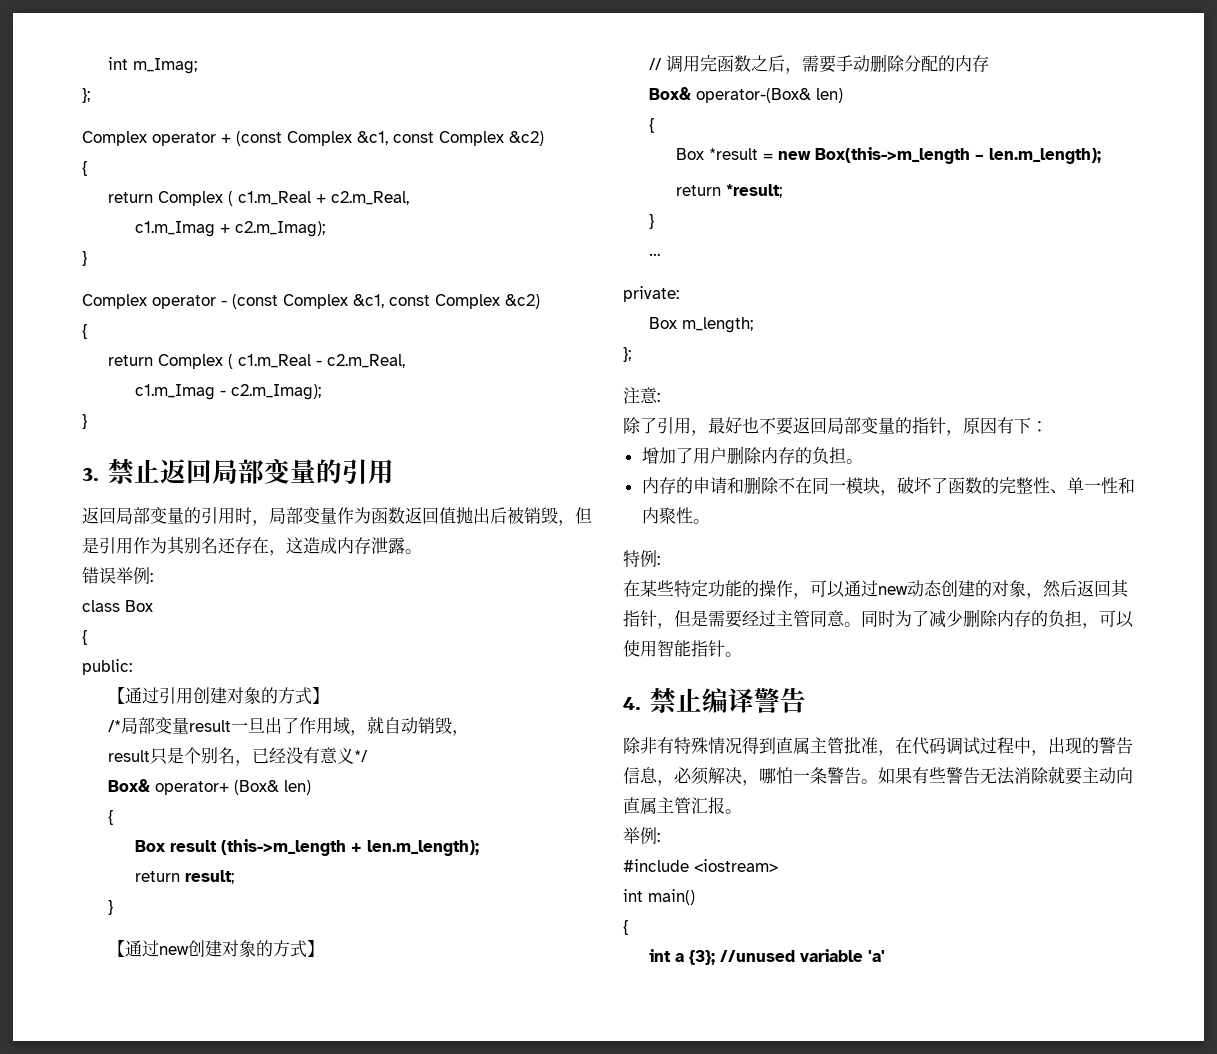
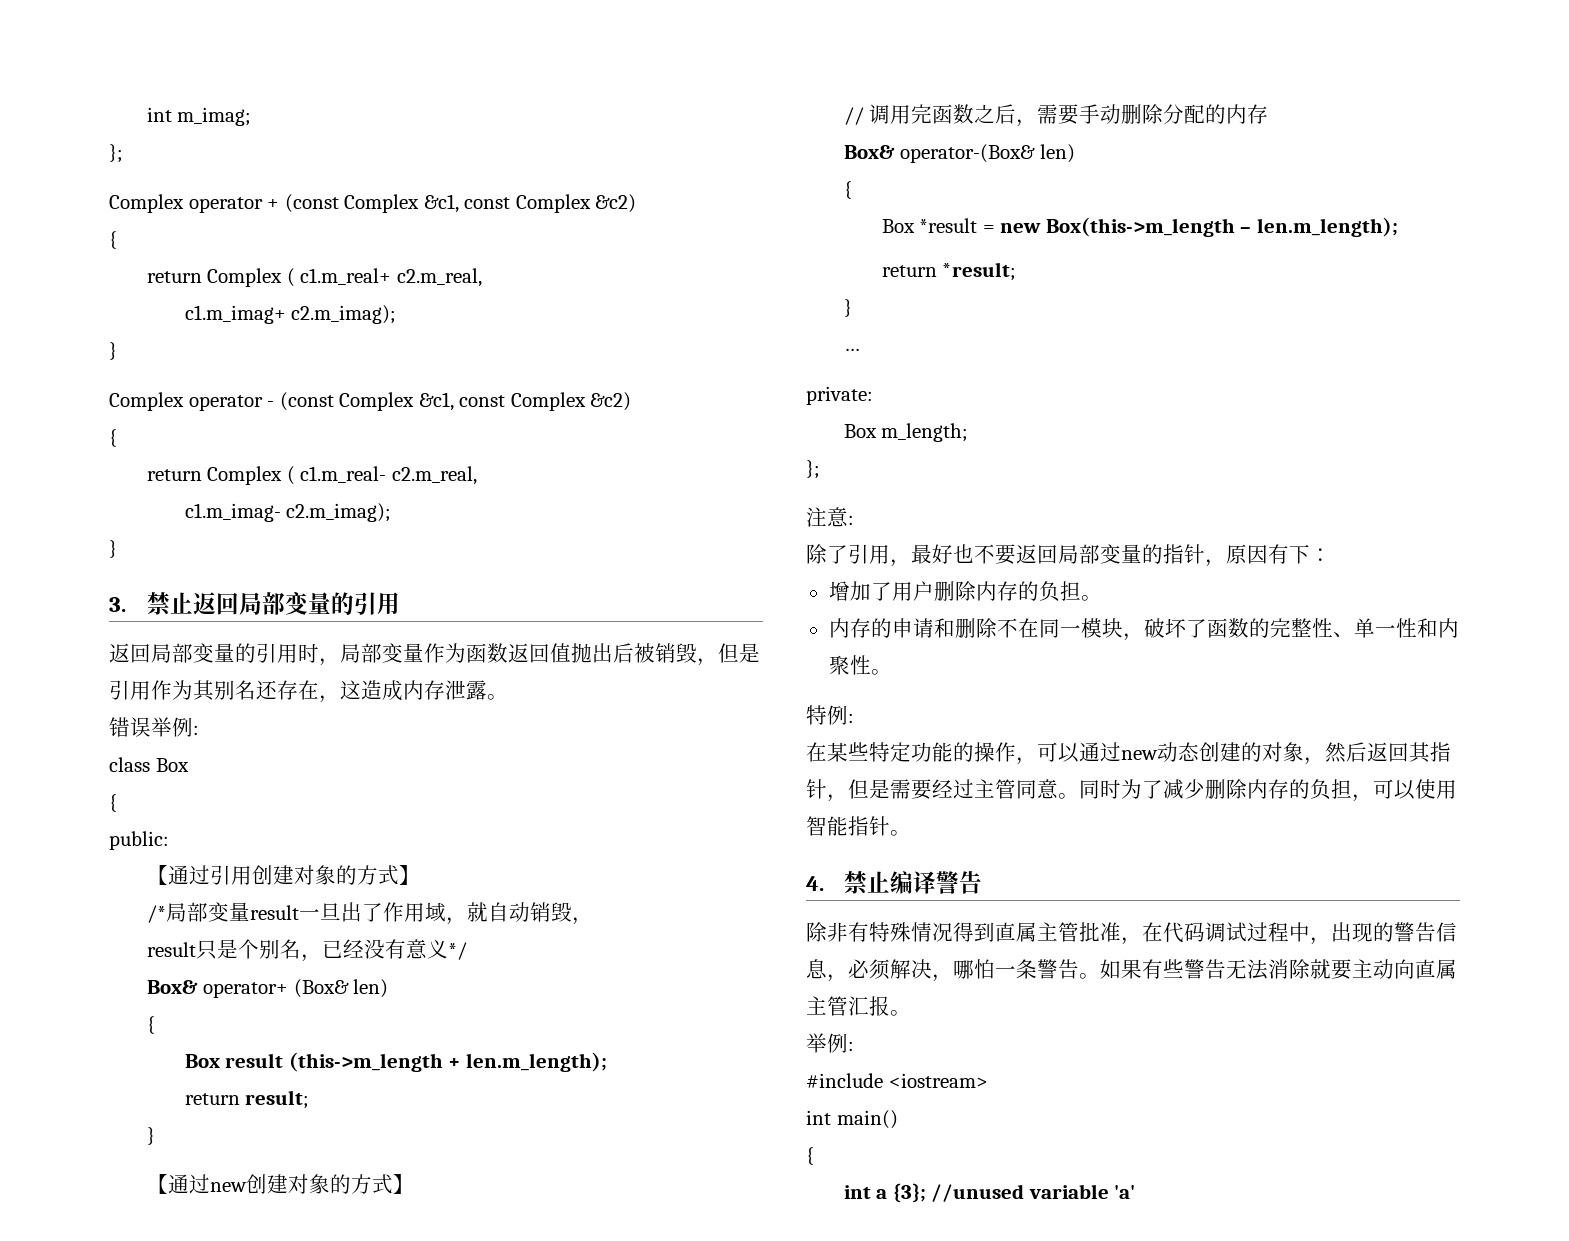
[108,57,198,74] int m_Imag; -> [146,107,252,126] int m_imag;
[238,191,410,205] [134,221,325,237] c1.m_Real + c2.m_Real, // c1.m_Imag + c2.m_Imag); -> [300,268,482,287] [184,305,397,324] c1.m_real+ c2.m_real, // c1.m_imag+ c2.m_imag);
[238,354,406,368] [134,384,321,400] c1.m_Real - c2.m_Real, // c1.m_Imag - c2.m_Imag); -> [300,466,477,485] [184,503,392,522] c1.m_real- c2.m_real, // c1.m_imag- c2.m_imag);

